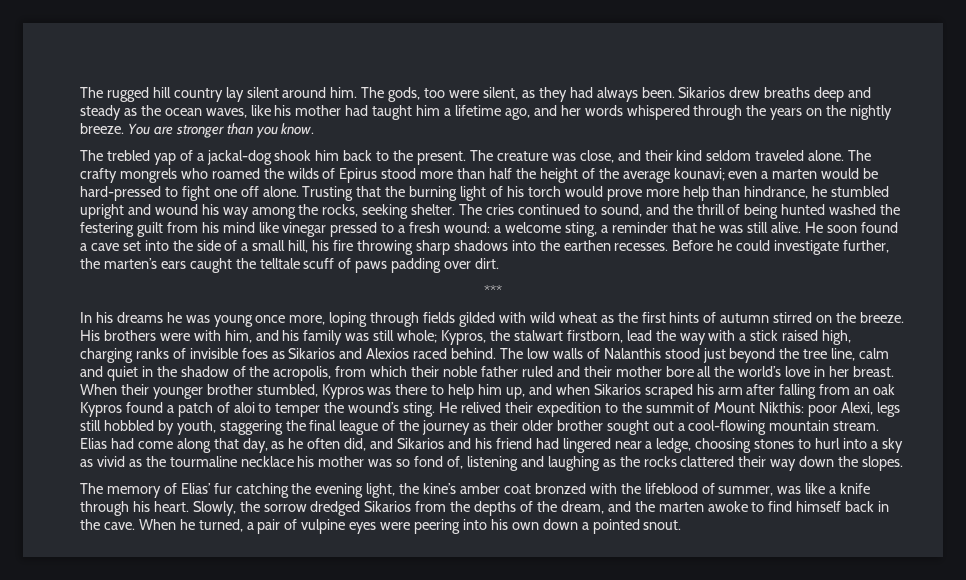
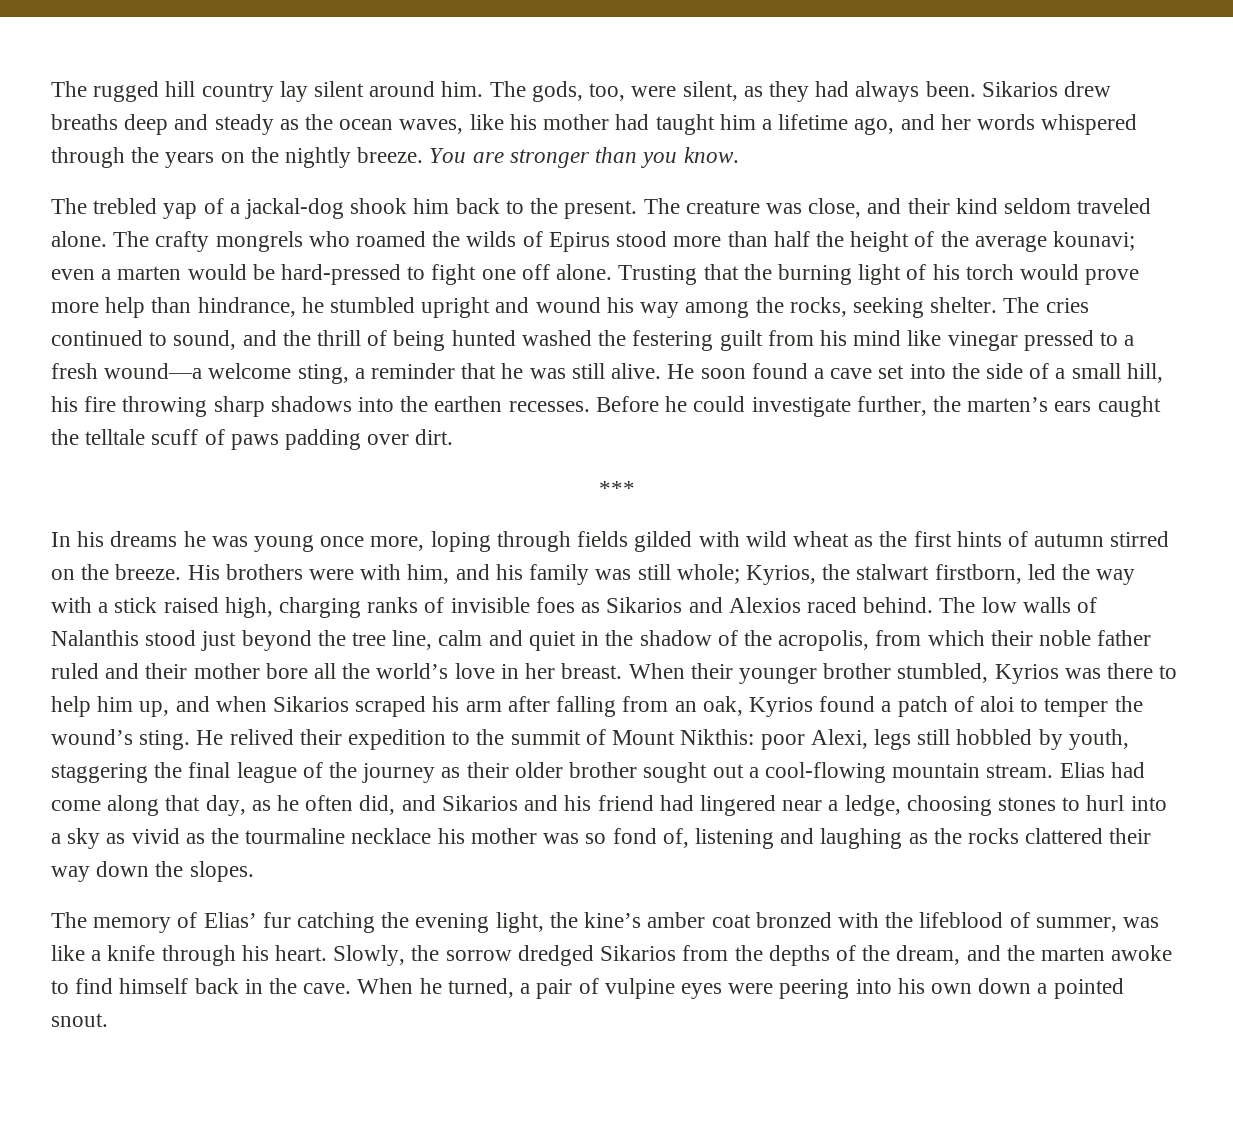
[424,88,446,98] too -> [589,83,626,101] too,
[444,222,501,233] wound: a -> [104,363,203,379] wound—a
[441,330,487,345] Kypros, -> [745,565,816,585] Kyrios,
[626,330,652,341] lead -> [1027,564,1056,580] led
[321,384,364,399] Kypros -> [994,664,1059,684] Kyrios
[873,384,896,395] [80,402,122,417] oak Kypros -> [702,696,813,717] oak, Kyrios

